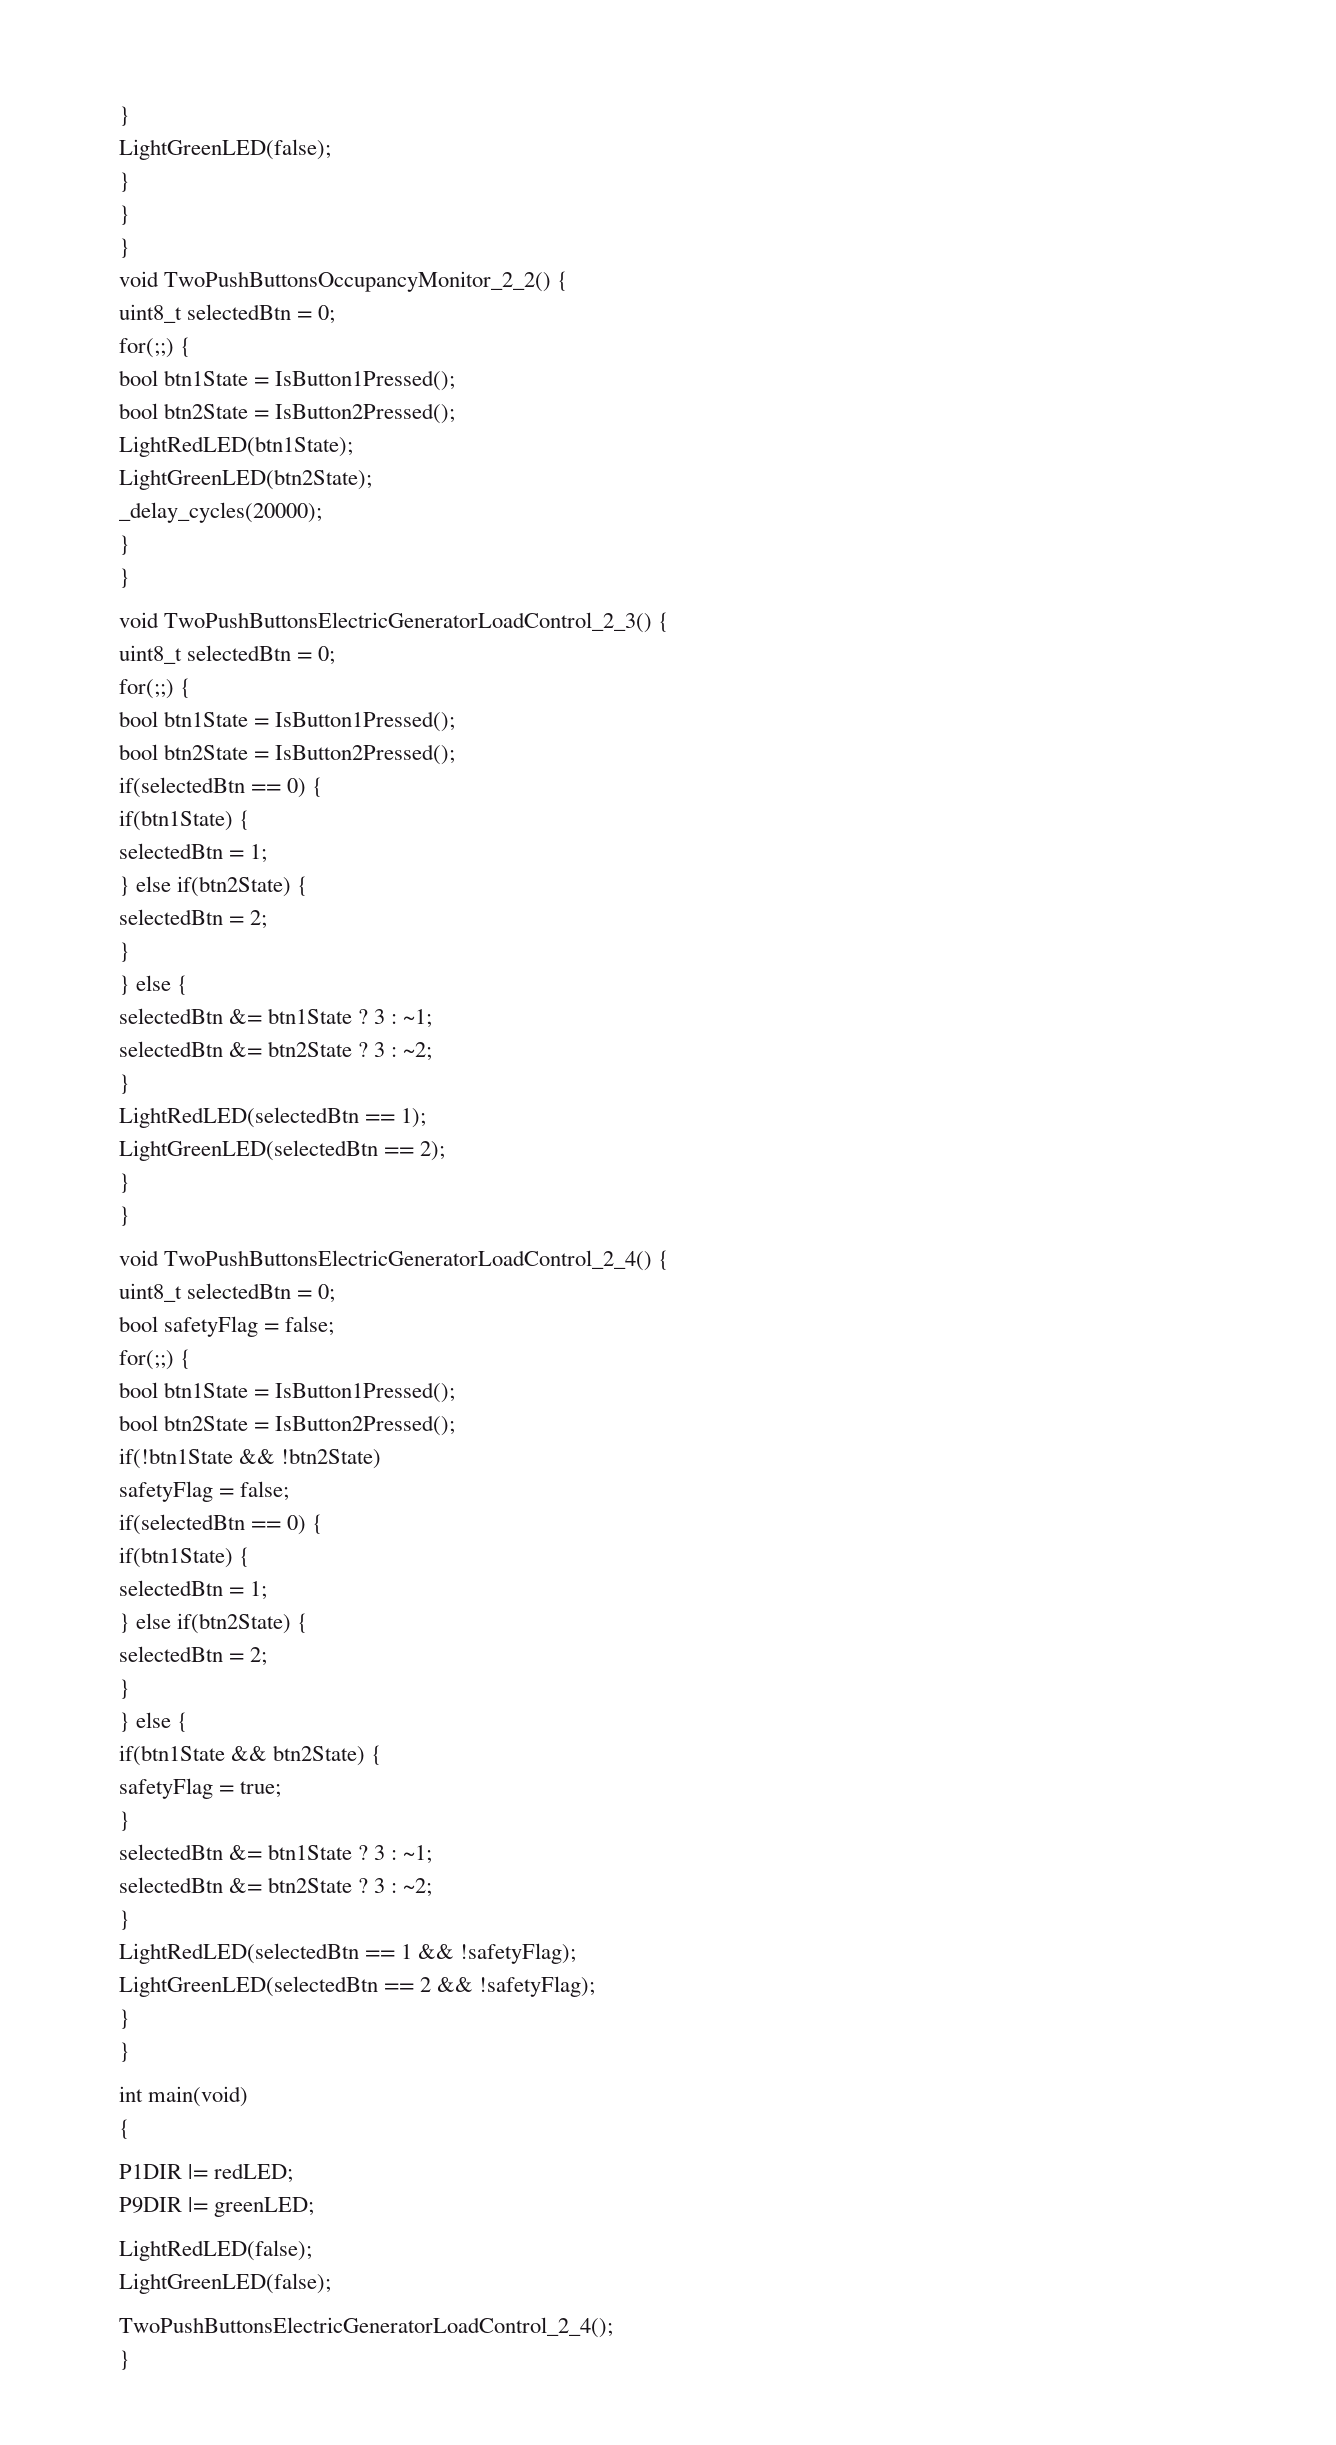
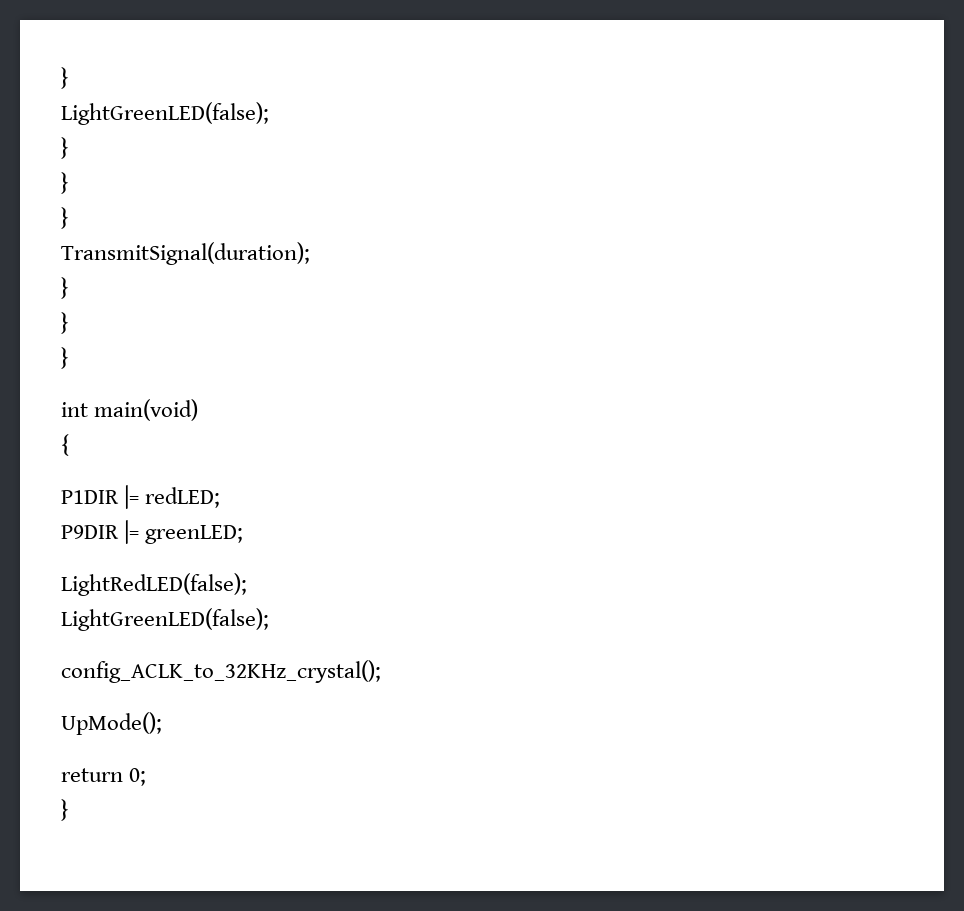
[119,271,569,292] [119,304,336,324] [119,337,192,358] [119,370,456,391] [119,403,456,424] [119,436,353,457] [119,469,372,490] [119,502,322,523] [119,535,130,555] [119,568,130,588] [119,612,670,633] [119,645,336,665] [119,678,192,699] [119,711,456,732] [119,744,456,765] [119,777,324,798] [119,810,251,831] [119,843,268,863] [119,876,309,897] [119,909,268,929] [119,942,130,962] [119,975,189,995] [119,1008,433,1028] [119,1041,433,1061] [119,1074,130,1094] [119,1107,427,1128] [119,1140,446,1161] [119,1173,130,1193] [119,1206,130,1226] [119,1250,670,1271] [119,1283,336,1303] [119,1316,335,1337] [119,1349,192,1370] [119,1382,456,1403] [119,1415,456,1436] [119,1448,382,1469] [119,1481,290,1502] [119,1514,324,1535] [119,1547,251,1568] [119,1580,268,1600] [119,1613,309,1634] [119,1646,268,1666] [119,1679,130,1699] [119,1712,189,1732] [119,1745,383,1766] [119,1778,282,1799] [119,1811,130,1831] [119,1844,433,1864] [119,1877,433,1897] [119,1910,130,1930] [119,1943,577,1964] [119,1976,596,1997] void TwoPushButtonsOccupancyMonitor_2_2() { // uint8_t selectedBtn = 0; // for(;;) { // bool btn1State = IsButton1Pressed(); // bool btn2State = IsButton2Pressed(); // LightRedLED(btn1State); // LightGreenLED(btn2State); // _delay_cycles(20000); // } // } // void TwoPushButtonsElectricGeneratorLoadControl_2_3() { // uint8_t selectedBtn = 0; // for(;;) { // bool btn1State = IsButton1Pressed(); // bool btn2State = IsButton2Pressed(); // if(selectedBtn == 0) { // if(btn1State) { // selectedBtn = 1; // } else if(btn2State) { // selectedBtn = 2; // } // } else { // selectedBtn &= btn1State ? 3 : ~1; // selectedBtn &= btn2State ? 3 : ~2; // } // LightRedLED(selectedBtn == 1); // LightGreenLED(selectedBtn == 2); // } // } // void TwoPushButtonsElectricGeneratorLoadControl_2_4() { // uint8_t selectedBtn = 0; // bool safetyFlag = false; // for(;;) { // bool btn1State = IsButton1Pressed(); // bool btn2State = IsButton2Pressed(); // if(!btn1State && !btn2State) // safetyFlag = false; // if(selectedBtn == 0) { // if(btn1State) { // selectedBtn = 1; // } else if(btn2State) { // selectedBtn = 2; // } // } else { // if(btn1State && btn2State) { // safetyFlag = true; // } // selectedBtn &= btn1State ? 3 : ~1; // selectedBtn &= btn2State ? 3 : ~2; // } // LightRedLED(selectedBtn == 1 && !safetyFlag); // LightGreenLED(selectedBtn == 2 && !safetyFlag); -> [61,242,310,265] [61,277,69,299] TransmitSignal(duration); // }
[119,2317,613,2338] TwoPushButtonsElectricGeneratorLoadControl_2_4(); -> [61,660,381,683] [61,712,162,735] [61,768,147,786] config_ACLK_to_32KHz_crystal(); // UpMode(); // return 0;

